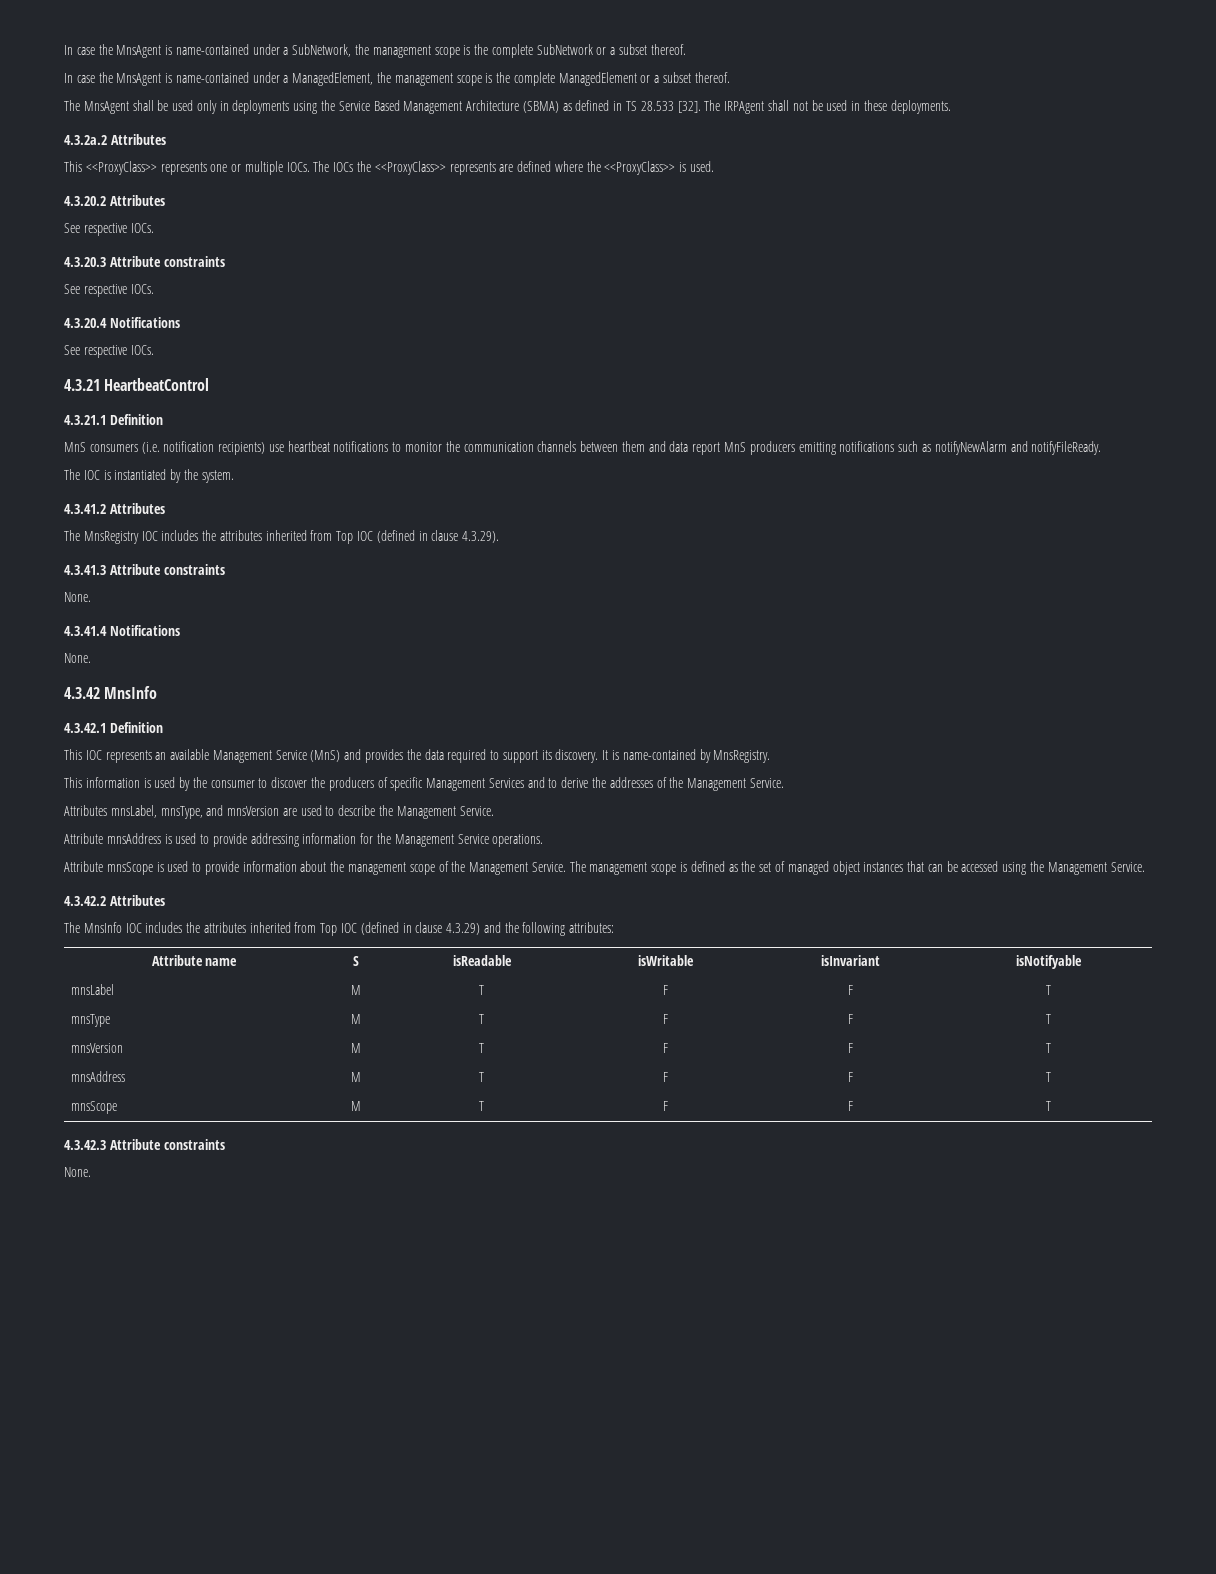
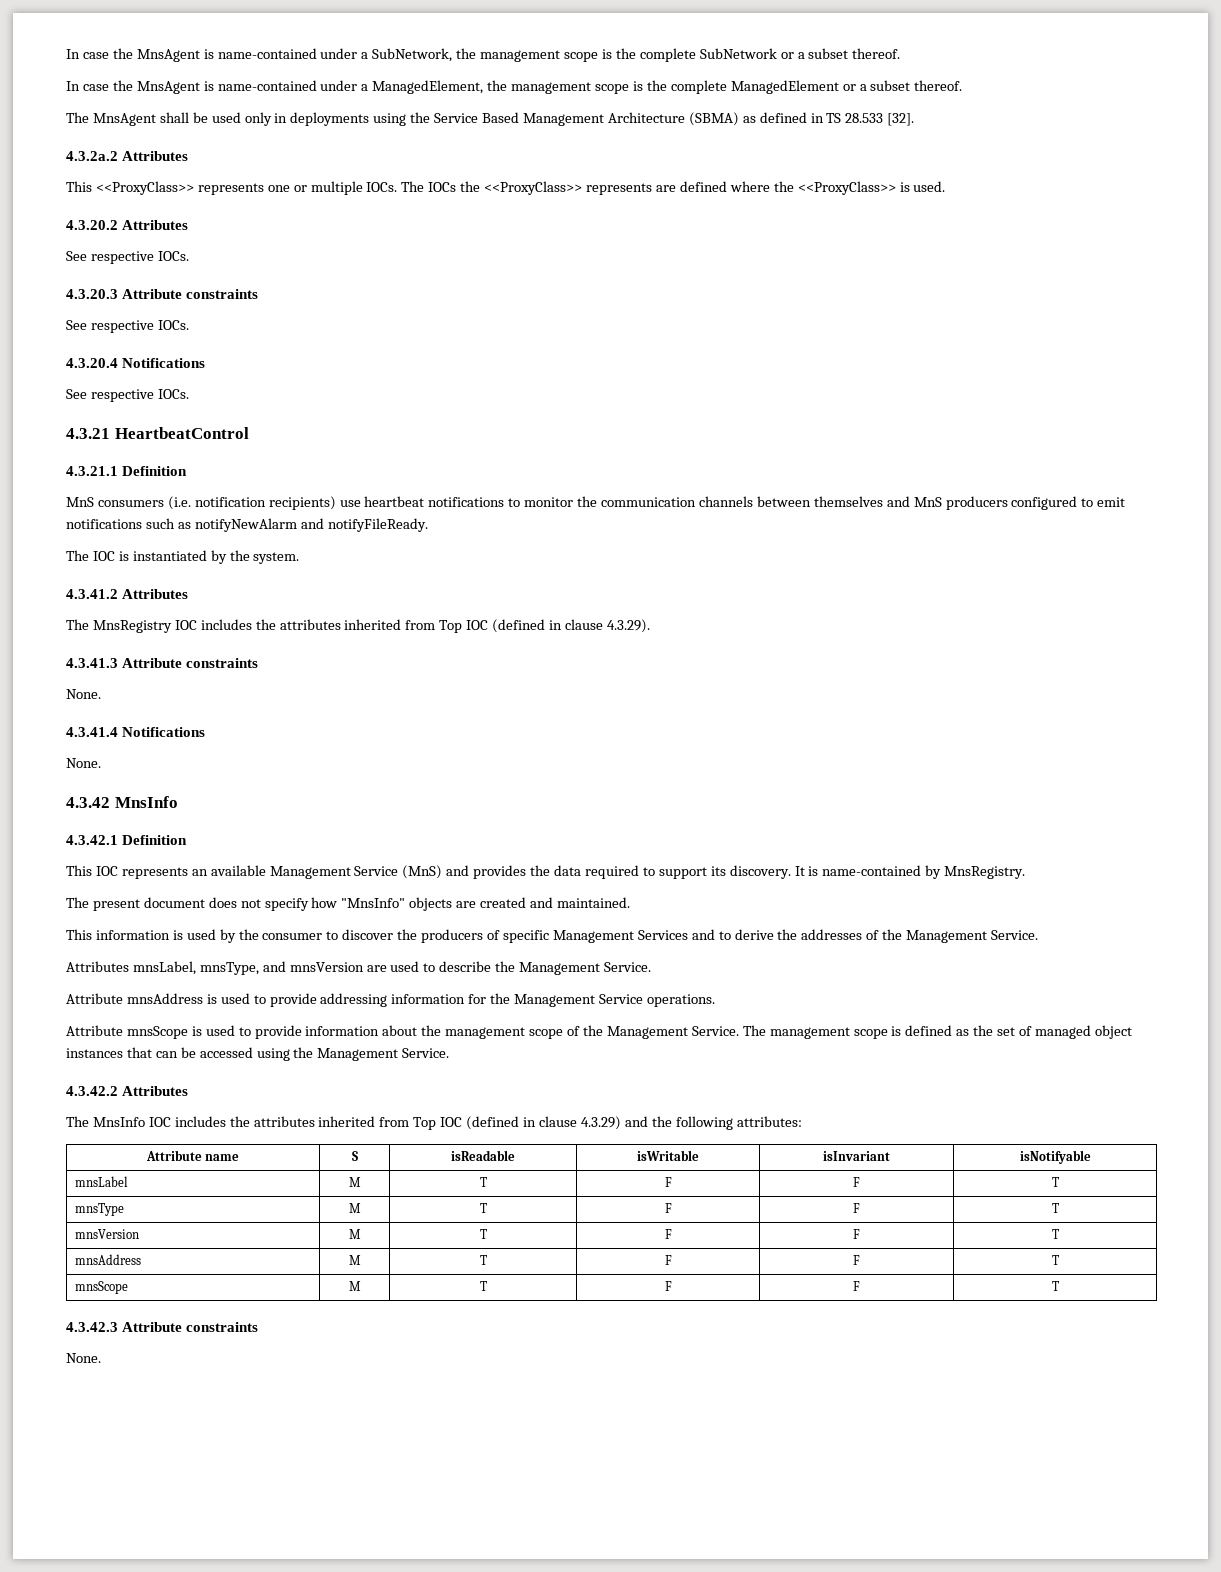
[704,100,951,114] The IRPAgent shall not be used in these deployments. -> (915, 119) none
[621,441,836,455] them and data report MnS producers emitting -> [813,496,1126,510] themselves and MnS producers configured to emit
(771, 756) none -> [66,897,630,911] // The present document does not specify how "MnsInfo" objects are created and maintained.

